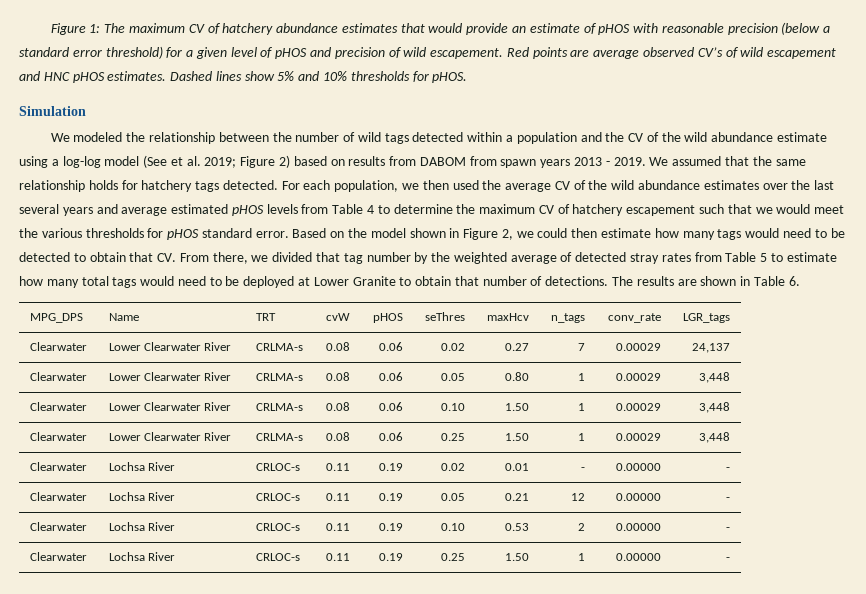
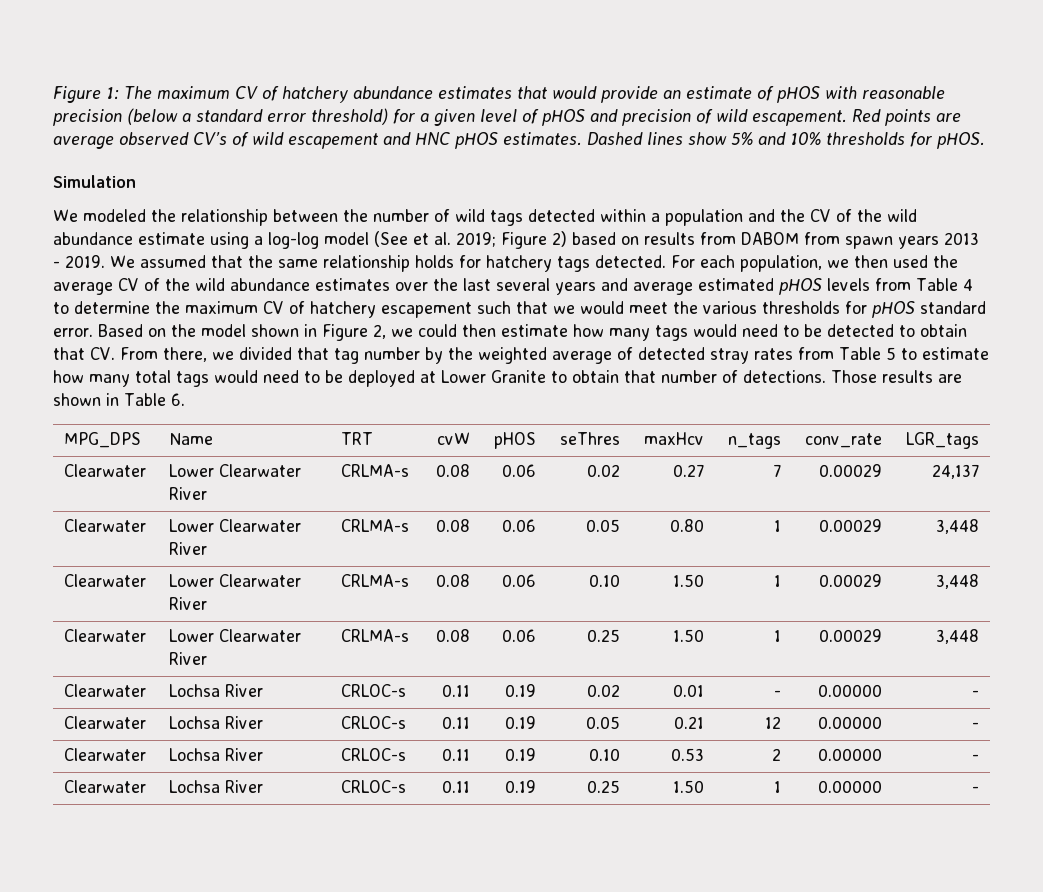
[612,276,634,286] The -> [831,370,877,383] Those

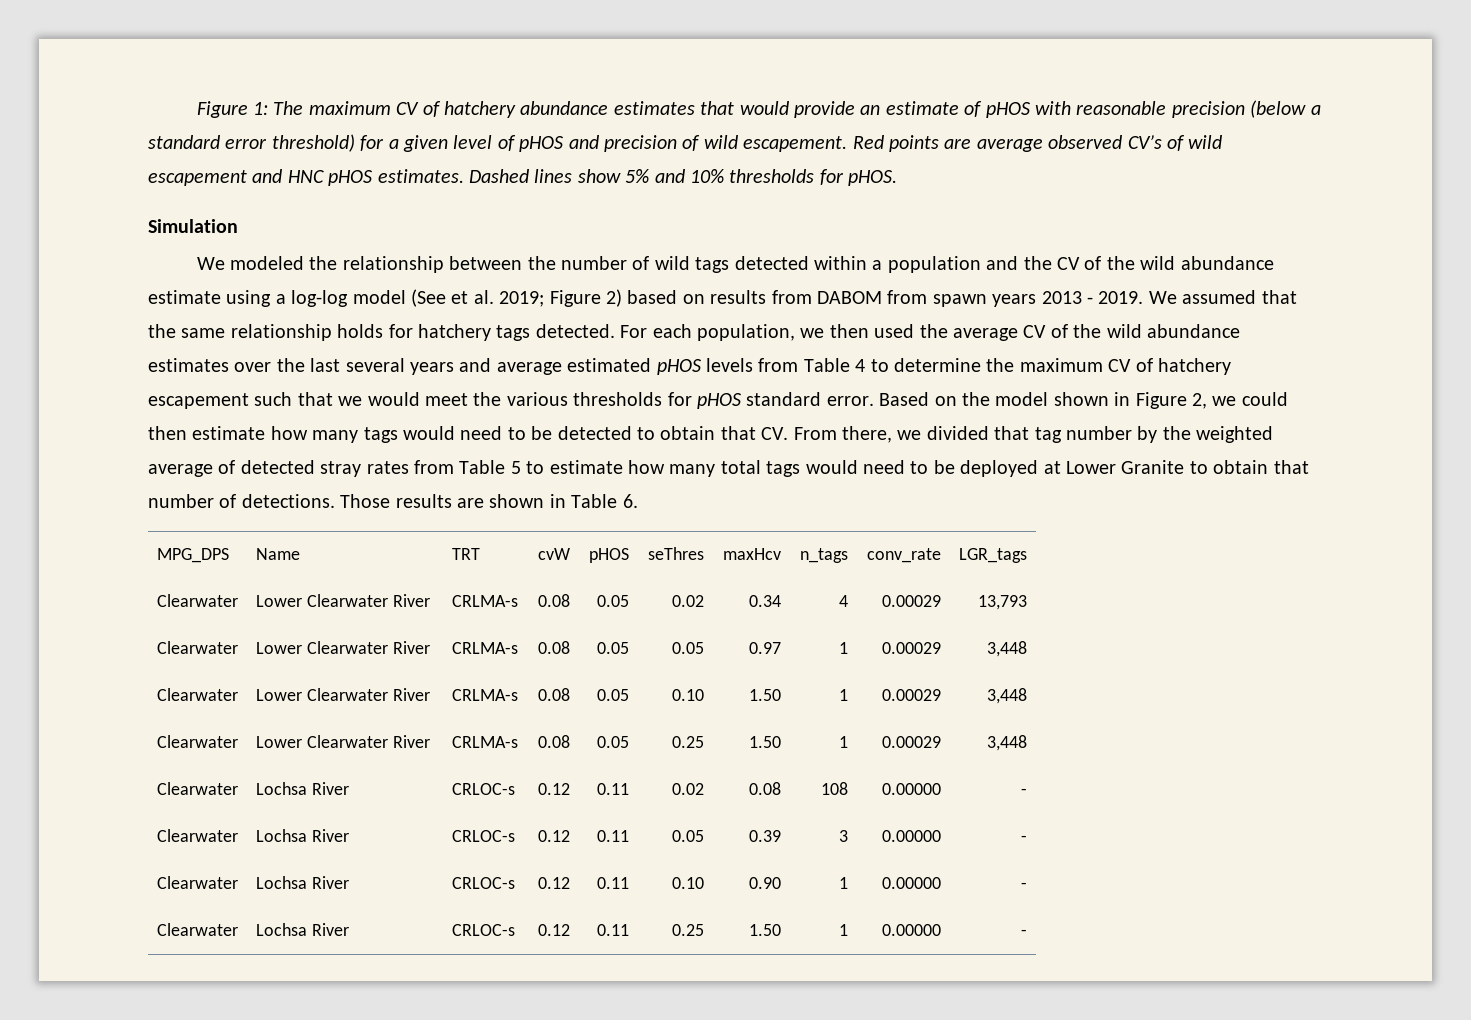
[501,464,536,477] [586,464,620,477] [672,464,704,477] [772,464,781,477] [818,464,882,477] [931,464,979,479] [64,519,147,532] [169,519,302,532] [169,542,208,555] [341,519,410,532] [435,519,470,532] [501,519,536,532] [585,519,620,532] [669,519,704,532] [773,520,781,532] [818,519,882,532] [935,519,979,534] [64,574,147,587] [169,574,302,587] [169,597,208,610] [341,574,410,587] [435,574,470,587] [501,574,536,587] 0.06 | 0.02 | 0.27 | 7 | 0.00029 | 24,137 // Clearwater | Lower Clearwater River | CRLMA-s | 0.08 | 0.06 | 0.05 | 0.80 | 1 | 0.00029 | 3,448 // Clearwater | Lower Clearwater River | CRLMA-s | 0.08 | 0.06 -> [597,595,630,607] [672,595,705,607] [749,595,782,607] [839,595,849,607] [882,595,942,607] [978,595,1028,610] [156,641,238,654] [255,641,430,654] [451,642,518,654] [538,641,571,654] [597,642,630,654] [672,642,705,654] [749,642,782,654] [839,642,849,654] [882,642,942,654] [987,641,1028,657] [156,688,238,701] [255,688,430,701] [451,689,518,701] [538,688,571,701] [597,689,630,701] 0.05 | 0.02 | 0.34 | 4 | 0.00029 | 13,793 // Clearwater | Lower Clearwater River | CRLMA-s | 0.08 | 0.05 | 0.05 | 0.97 | 1 | 0.00029 | 3,448 // Clearwater | Lower Clearwater River | CRLMA-s | 0.08 | 0.05
[501,629,536,642] 0.06 -> [597,736,630,748] 0.05
[441,684,470,697] [504,684,536,697] [586,684,620,697] [672,684,704,697] [773,690,781,697] [817,684,882,697] [971,690,979,697] [64,716,147,729] [169,716,264,729] [341,716,407,729] [441,716,470,729] [504,716,536,729] [585,716,620,729] [673,716,704,729] [764,716,781,729] [817,716,882,729] [971,722,979,729] [64,748,147,761] [169,748,264,761] [341,748,407,761] [441,748,470,761] [504,748,536,761] [588,748,620,761] [670,748,704,761] [771,748,781,761] [817,748,882,761] [971,754,979,761] [64,780,147,793] [169,780,264,793] [341,780,407,793] [441,780,470,793] [504,780,536,793] | 0.11 | 0.19 | 0.02 | 0.01 | - | 0.00000 | - // Clearwater | Lochsa River | CRLOC-s | 0.11 | 0.19 | 0.05 | 0.21 | 12 | 0.00000 | - // Clearwater | Lochsa River | CRLOC-s | 0.11 | 0.19 | 0.10 | 0.53 | 2 | 0.00000 | - // Clearwater | Lochsa River | CRLOC-s | 0.11 | 0.19 -> [538,783,571,795] [597,783,630,795] [672,783,705,795] [749,782,782,795] [821,782,849,795] [882,783,942,795] [1021,788,1028,795] [156,829,238,842] [255,829,349,842] [451,830,515,842] [538,830,571,842] [597,830,630,842] [672,830,705,842] [749,830,782,842] [839,830,849,842] [882,830,942,842] [1021,835,1028,842] [156,876,238,889] [255,876,349,889] [451,877,515,889] [538,877,571,889] [597,877,630,889] [672,877,705,889] [749,877,782,889] [839,877,849,889] [882,877,942,889] [1021,882,1028,889] [156,923,238,936] [255,923,349,936] [451,924,515,936] [538,924,571,936] [597,924,630,936] | 0.12 | 0.11 | 0.02 | 0.08 | 108 | 0.00000 | - // Clearwater | Lochsa River | CRLOC-s | 0.12 | 0.11 | 0.05 | 0.39 | 3 | 0.00000 | - // Clearwater | Lochsa River | CRLOC-s | 0.12 | 0.11 | 0.10 | 0.90 | 1 | 0.00000 | - // Clearwater | Lochsa River | CRLOC-s | 0.12 | 0.11

